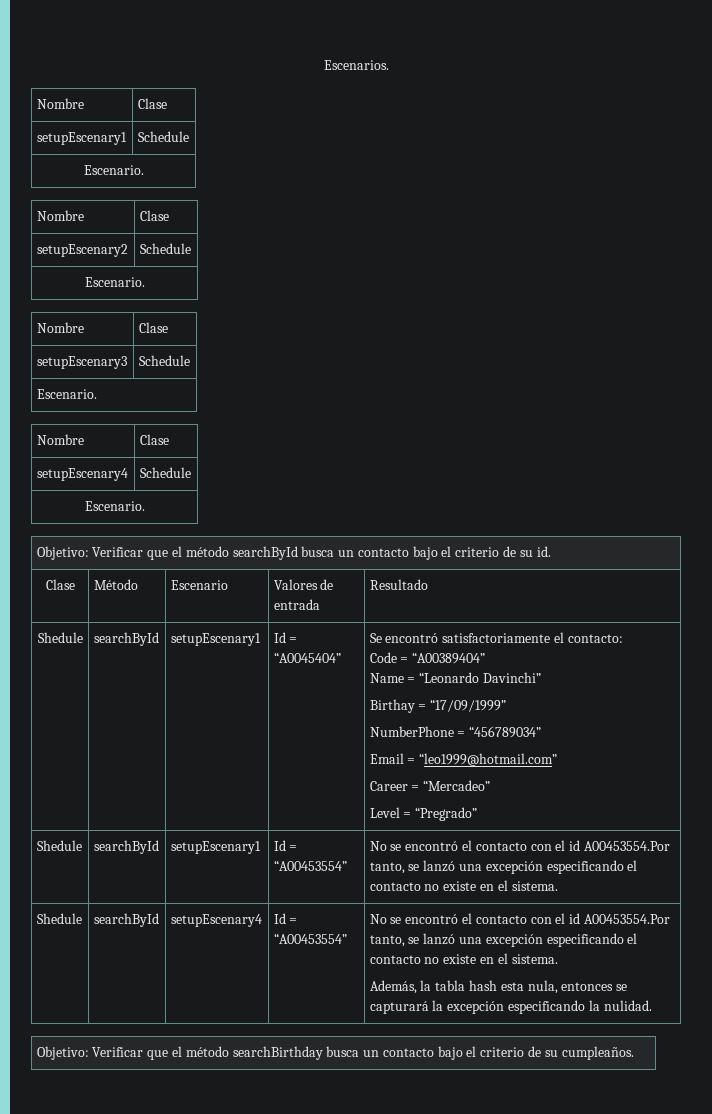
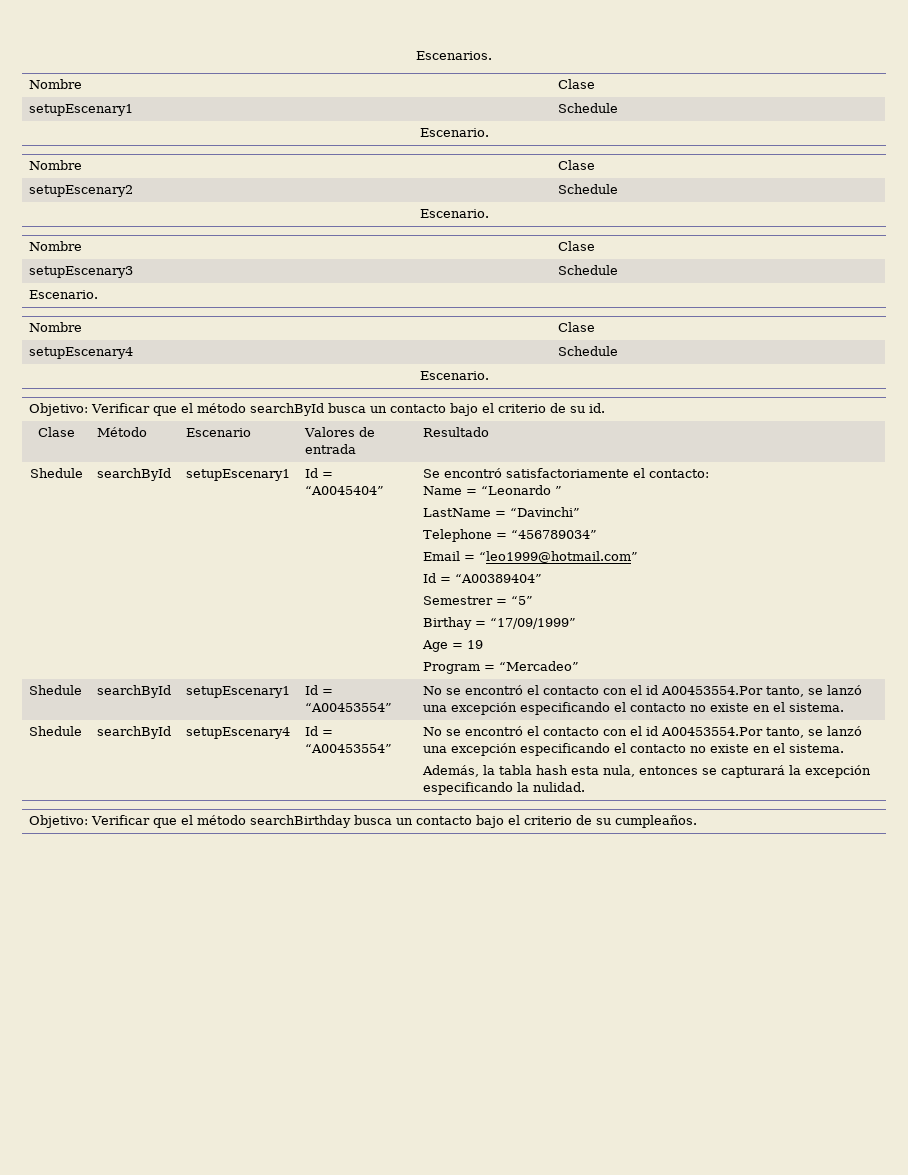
[369,652,486,664] // Code = “A00389404” -> (710, 473) none
[483,672,542,683] [369,699,507,713] [369,726,454,737] Davinchi” // Birthay = “17/09/1999” // NumberPhone -> [555,486,563,495] [423,507,581,517] [423,529,493,542] ” // LastName = “Davinchi” // Telephone
[369,781,408,791] Career -> [423,573,543,583] [423,596,534,605] [423,617,577,630] [422,640,484,652] [423,662,481,674] Id = “A00389404” // Semestrer = “5” // Birthay = “17/09/1999” // Age = 19 // Program
[369,807,478,821] // Level = “Pregrado” -> (580, 666) none

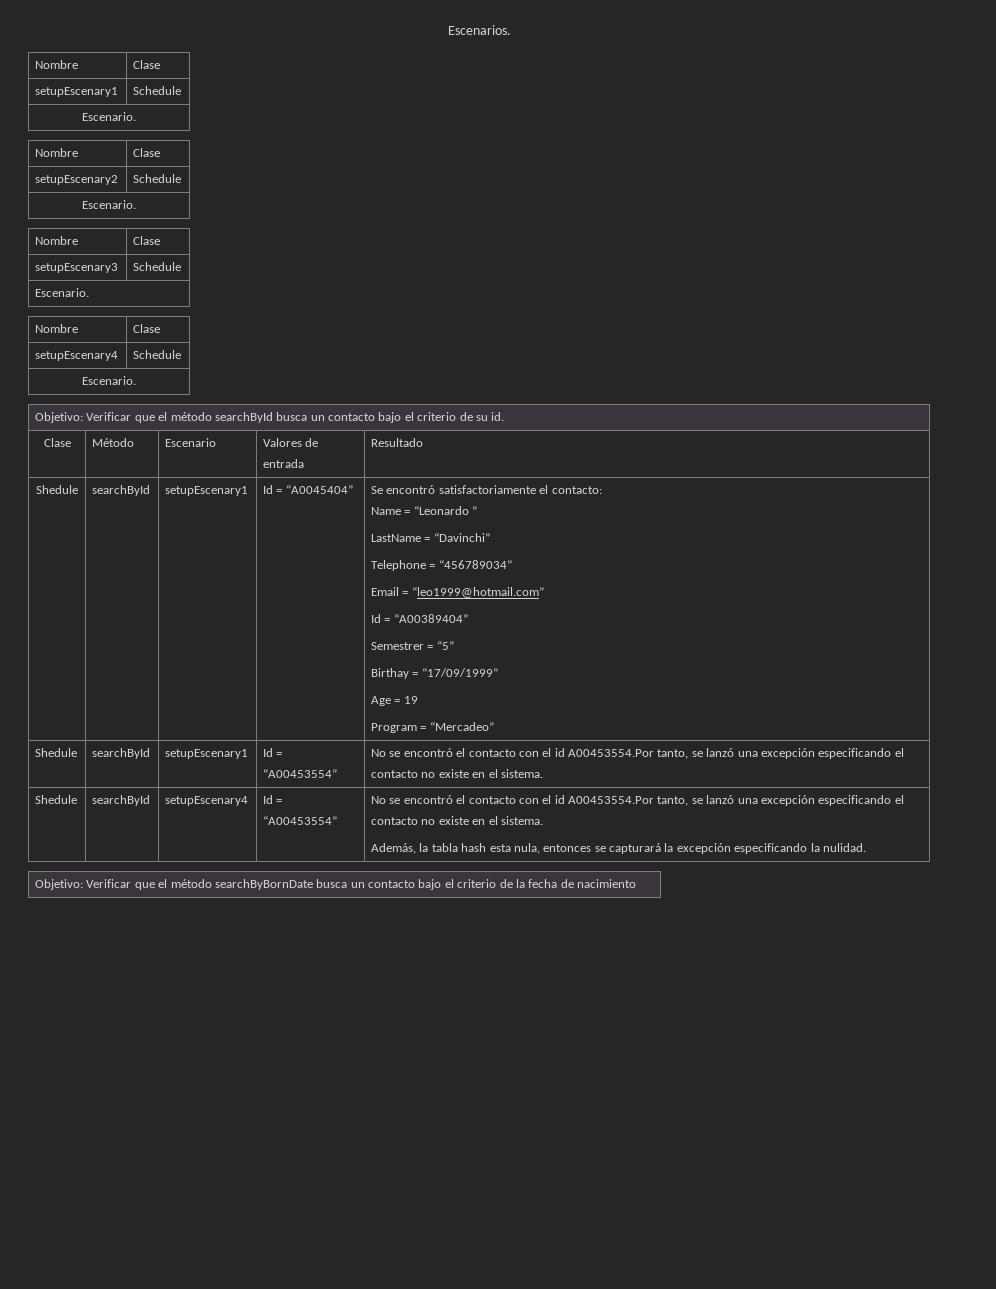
[250,815,698,828] searchBirthday busca un contacto bajo el criterio de su cumpleaños. -> [214,879,637,890] searchByBornDate busca un contacto bajo el criterio de la fecha de nacimiento

